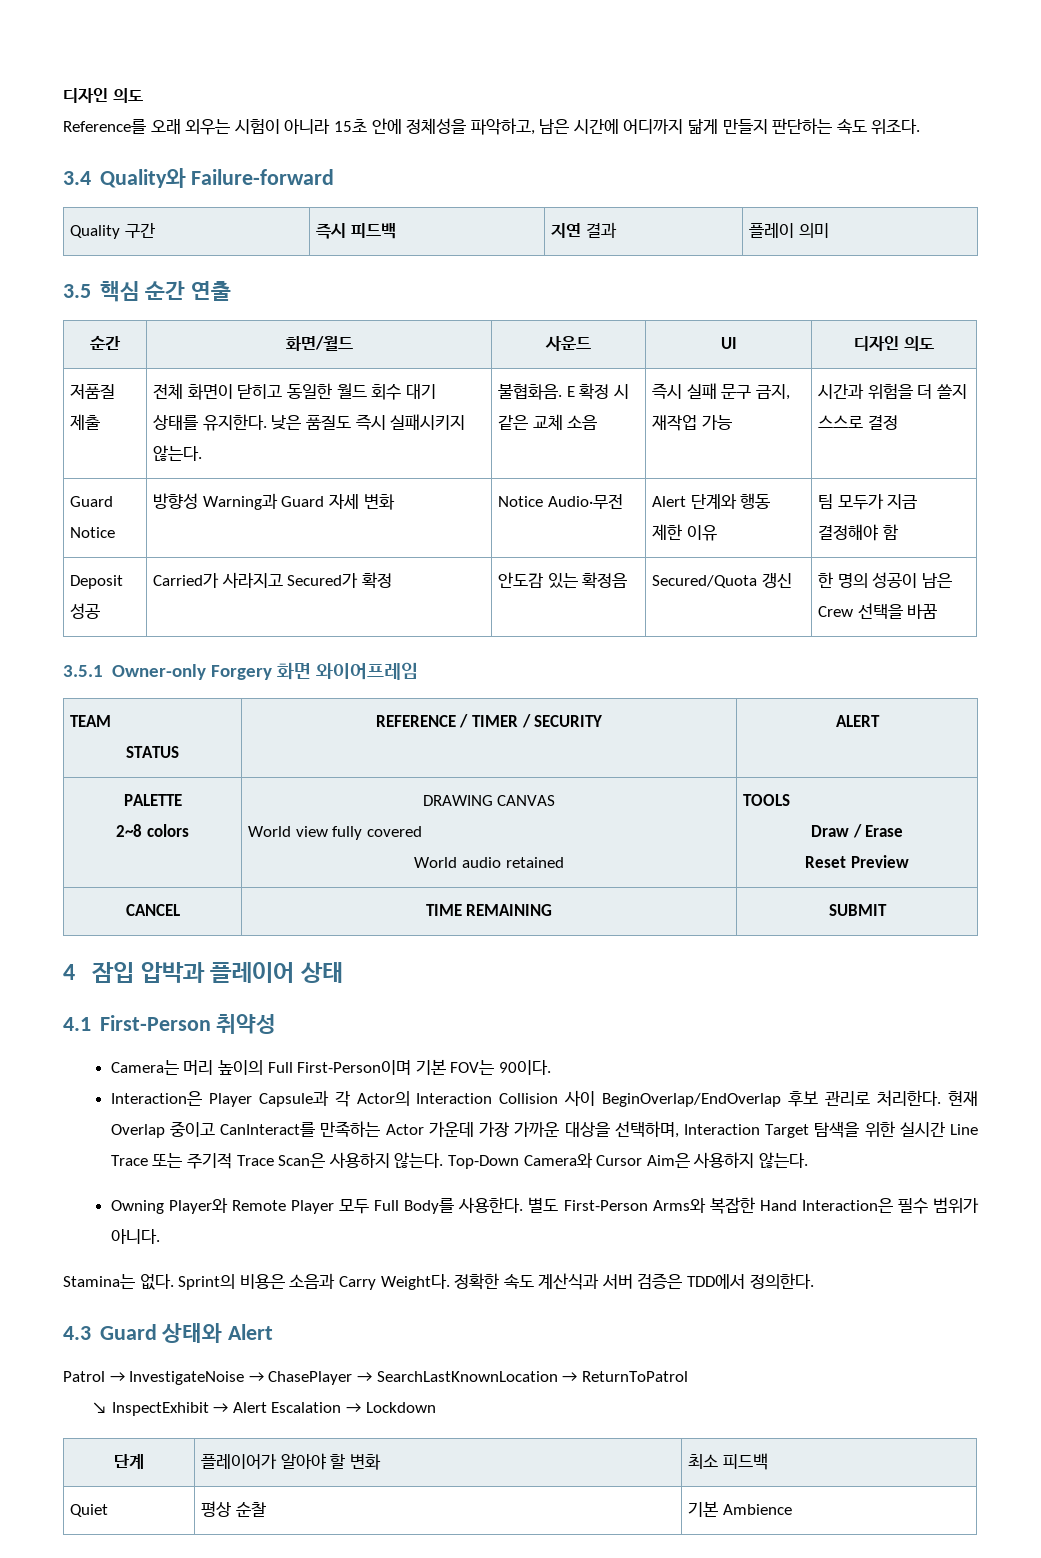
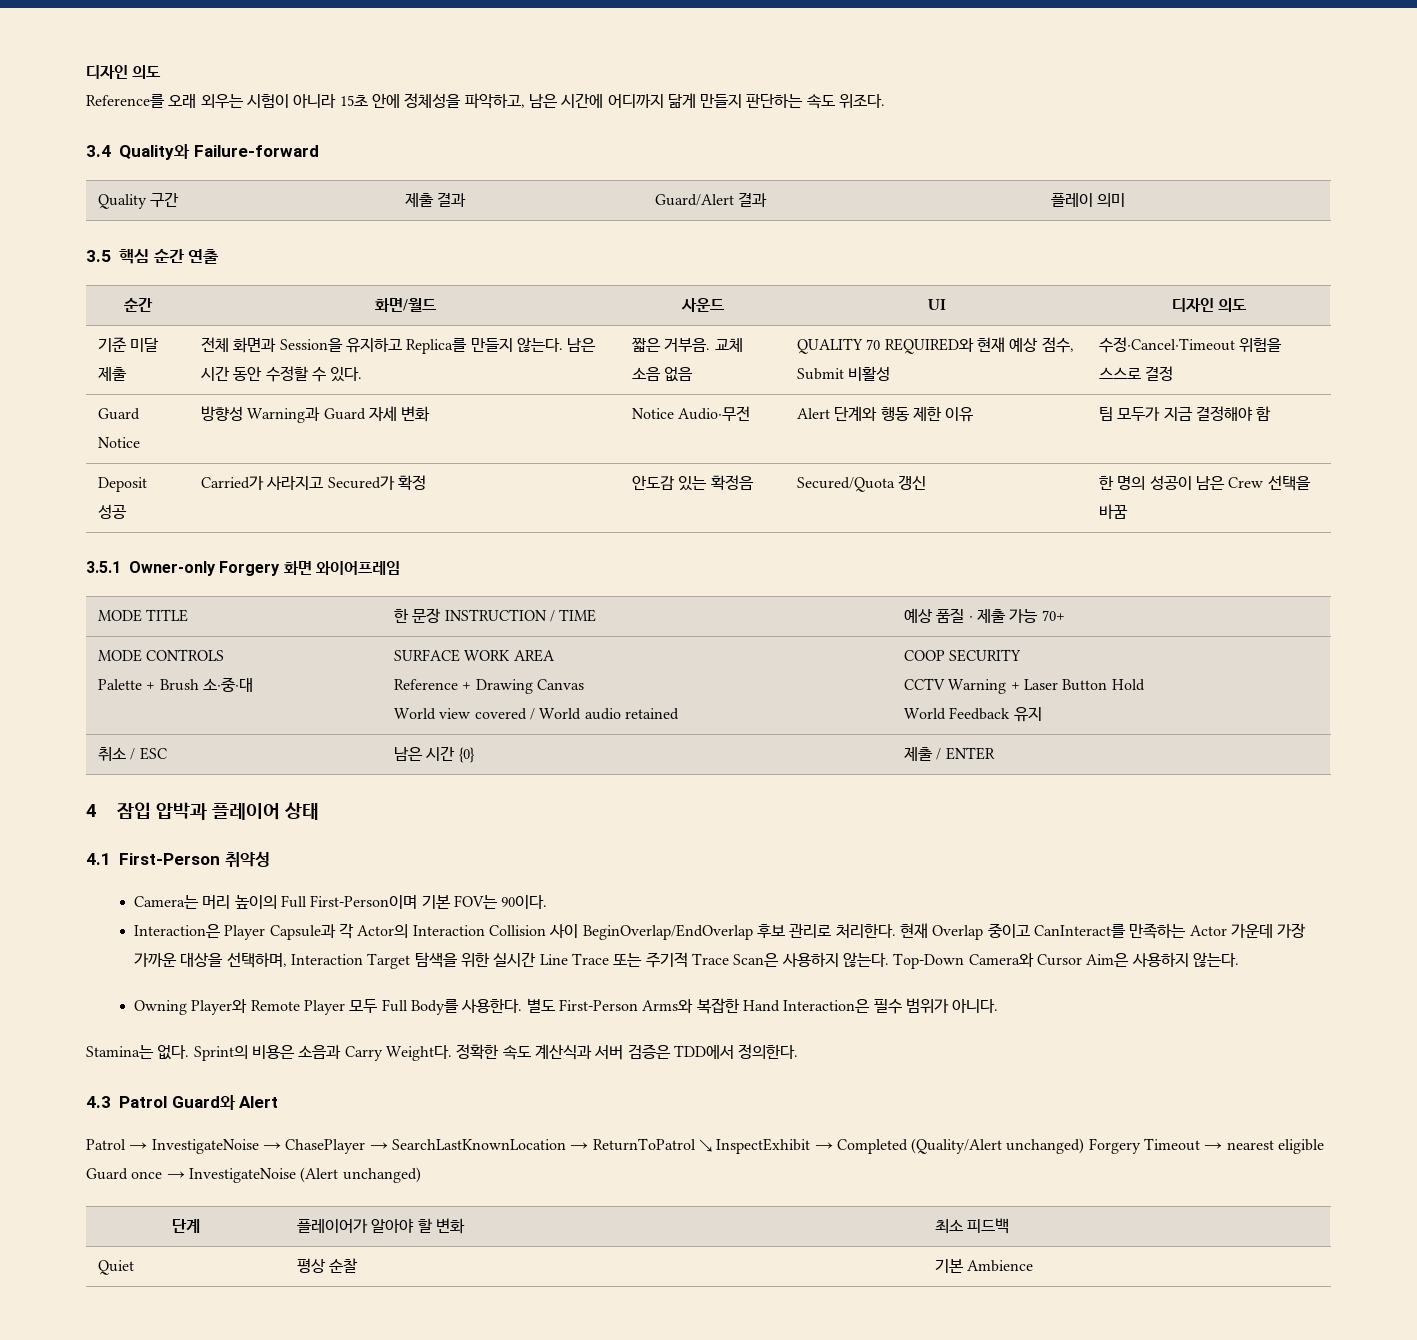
[316,223,396,239] [551,223,582,238] 즉시 피드백 | 지연 -> [405,192,467,207] [655,194,735,206] 제출 결과 | Guard/Alert
[70,384,116,399] 저품질 -> [98,337,160,352] 기준 미달
[187,383,436,400] [153,414,466,431] [153,445,203,461] [498,383,629,400] [498,414,598,430] [652,383,790,400] [652,415,732,431] [818,383,967,400] 화면이 닫히고 동일한 월드 회수 대기 상태를 유지한다. 낮은 품질도 즉시 실패시키지 않는다. | 불협화음. E 확정 시 같은 교체 소음 | 즉시 실패 문구 금지, 재작업 가능 | 시간과 위험을 더 쓸지 -> [233,337,597,354] [201,366,363,382] [632,337,743,352] [632,367,694,382] [797,337,1074,354] [797,366,891,381] [1099,337,1283,353] 화면과 Session을 유지하고 Replica를 만들지 않는다. 남은 시간 동안 수정할 수 있다. | 짧은 거부음. 교체 소음 없음 | QUALITY 70 REQUIRED와 현재 예상 점수, Submit 비활성 | 수정·Cancel·Timeout 위험을
[70,715,112,727] [126,746,179,758] [375,714,603,728] [835,715,880,727] [123,794,182,806] [116,824,189,837] [422,795,556,806] TEAM // STATUS | REFERENCE / TIMER / SECURITY | ALERT // PALETTE // 2~8 colors | DRAWING CANVAS -> [98,609,189,622] [394,608,597,623] [904,608,1065,623] [98,649,225,662] [98,677,254,692] [394,649,555,662] [394,679,585,694] MODE TITLE | 한 문장 INSTRUCTION / TIME | 예상 품질 · 제출 가능 70+ // MODE CONTROLS // Palette + Brush 소·중·대 | SURFACE WORK AREA // Reference + Drawing Canvas
[332,826,363,840] fully -> (471, 713) none
(422, 831) // -> [530,708,536,720] /
[743,794,791,806] [810,824,904,838] [805,855,909,868] [125,904,180,916] [425,904,553,916] [828,904,887,916] TOOLS // Draw / Erase // Reset Preview // CANCEL | TIME REMAINING | SUBMIT -> [904,649,1022,662] [904,678,1145,694] [904,707,1042,722] [98,747,167,761] [394,746,475,763] [904,747,995,761] COOP SECURITY // CCTV Warning + Laser Button Hold // World Feedback 유지 // 취소 / ESC | 남은 시간 {0} | 제출 / ENTER
[99,1323,223,1343] Guard 상태와 -> [119,1095,236,1110] Patrol Guard와
(688, 1376) // -> (696, 1144) none
[232,1402,436,1413] Alert Escalation → Lockdown -> [836,1138,1325,1154] [86,1167,421,1183] Completed (Quality/Alert unchanged) Forgery Timeout → nearest eligible Guard once → InvestigateNoise (Alert unchanged)

